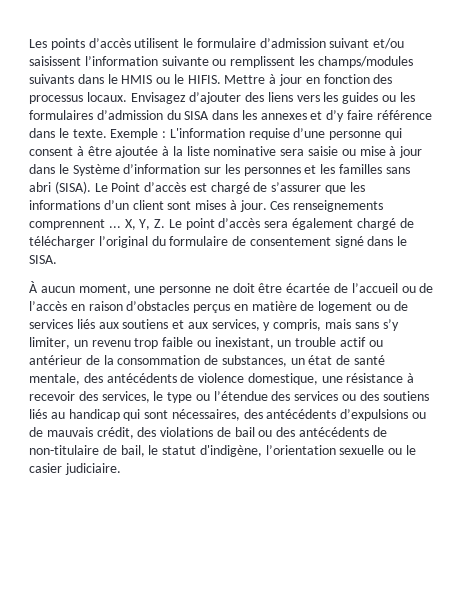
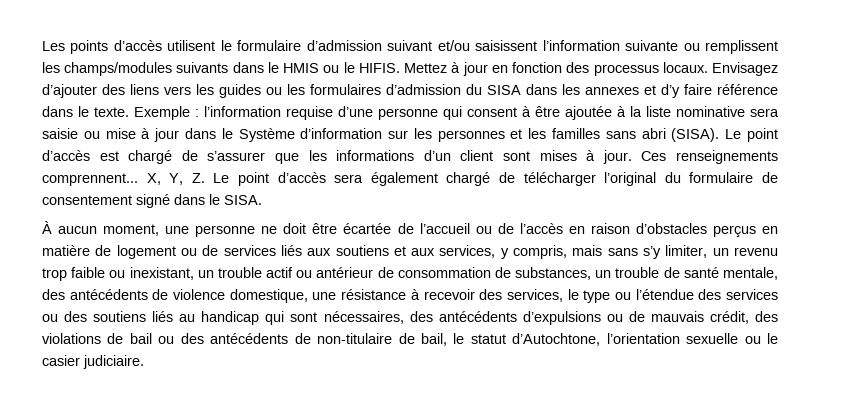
[224,75,266,84] Mettre -> [404,63,448,73] Mettez
[169,128,245,138] L'information -> [204,106,281,117] l’information
[111,182,141,192] Point -> [746,128,778,142] point
[29,219,121,230] comprennent ... -> [42,173,138,186] comprennent...
[103,355,114,365] la -> (394, 272) none
[308,355,333,365] état -> [615,267,660,278] trouble
[199,445,262,457] d'indigène, -> [512,333,601,346] d’Autochtone,

